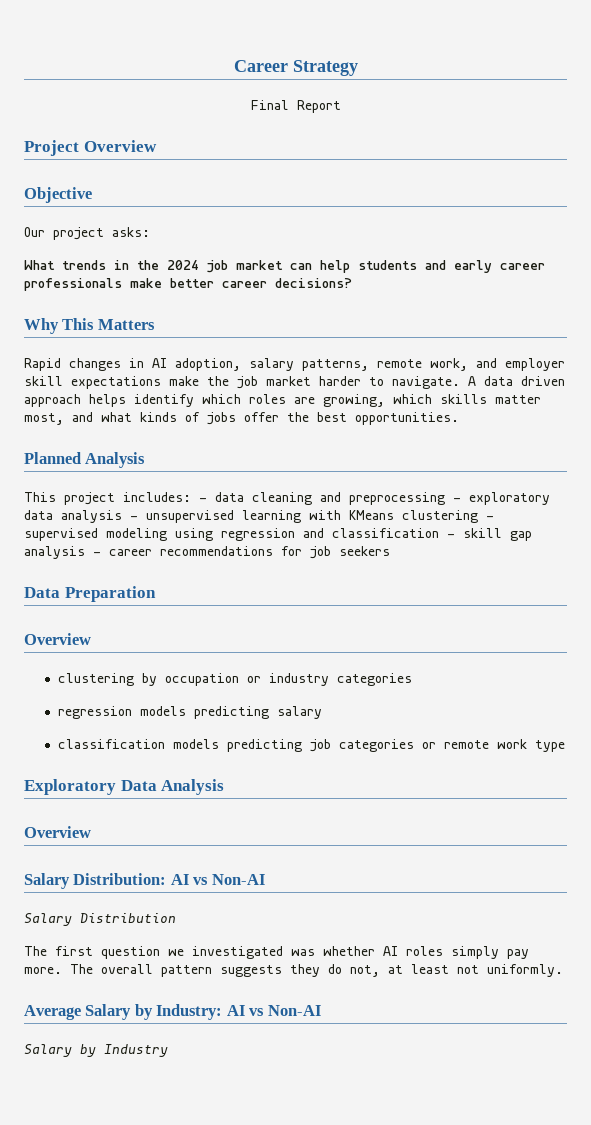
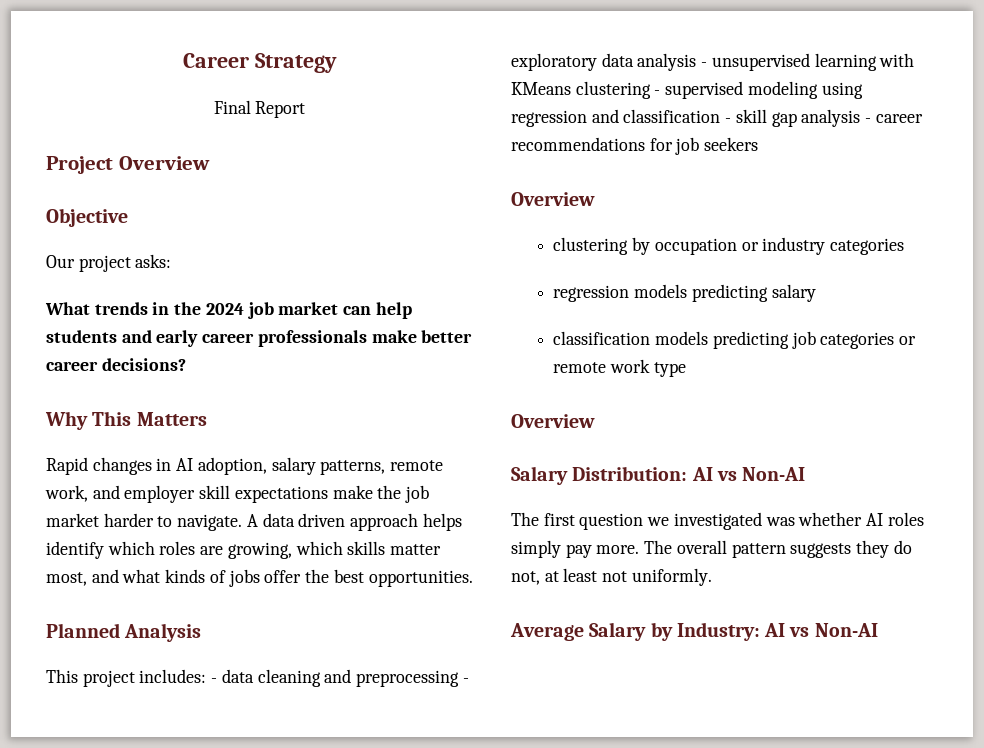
[24,586,156,602] // Data Preparation -> (759, 144) none
[24,779,225,795] // Exploratory Data Analysis -> (686, 369) none
[24,913,176,926] // Salary Distribution -> (806, 474) none
[24,1044,168,1057] // Salary by Industry -> (878, 630) none

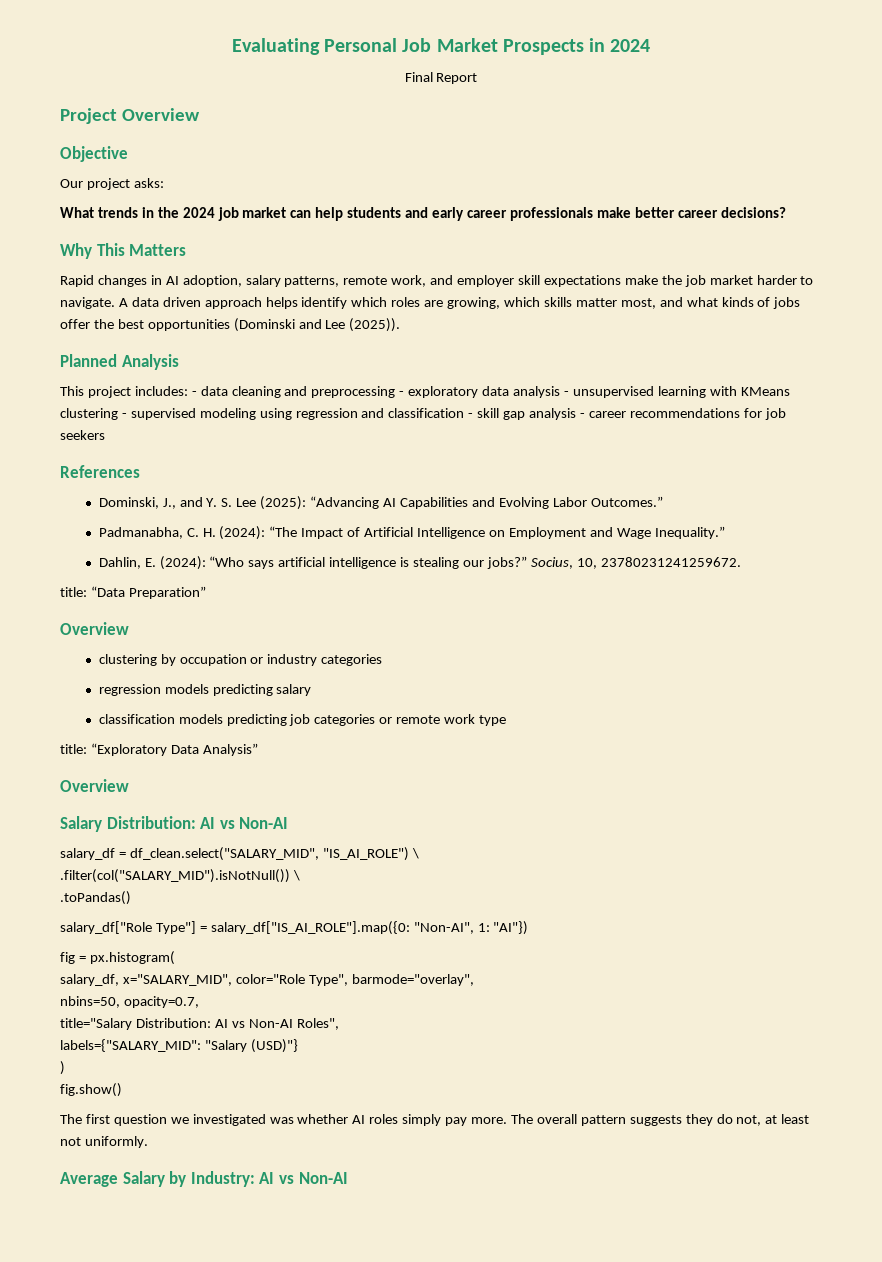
[183,53,337,73] Career Strategy -> [231,38,651,55] Evaluating Personal Job Market Prospects in 2024
[368,570,473,587] opportunities. -> [147,318,401,332] opportunities (Dominski and Lee (2025)).
(759, 144) none -> [60,465,140,478] [98,496,663,510] [98,526,725,540] [98,556,741,570] [60,586,206,599] // References // Dominski, J., and Y. S. Lee (2025): “Advancing AI Capabilities and Evolving Labor Outcomes.” // Padmanabha, C. H. (2024): “The Impact of Artificial Intelligence on Employment and Wage Inequality.” // Dahlin, E. (2024): “Who says artificial intelligence is stealing our jobs?” Socius, 10, 23780231241259672. // title: “Data Preparation”
(686, 369) none -> [60,743,258,756] // title: “Exploratory Data Analysis”
(806, 474) none -> [60,847,419,861] [60,869,300,883] [60,891,131,905] [60,921,529,935] [60,951,175,965] [60,974,474,986] [60,996,199,1008] [60,1018,339,1030] [60,1039,298,1053] [60,1061,65,1075] [60,1083,122,1097] // salary_df = df_clean.select("SALARY_MID", "IS_AI_ROLE") \ // .filter(col("SALARY_MID").isNotNull()) \ // .toPandas() // salary_df["Role Type"] = salary_df["IS_AI_ROLE"].map({0: "Non-AI", 1: "AI"}) // fig = px.histogram( // salary_df, x="SALARY_MID", color="Role Type", barmode="overlay", // nbins=50, opacity=0.7, // title="Salary Distribution: AI vs Non-AI Roles", // labels={"SALARY_MID": "Salary (USD)"} // ) // fig.show()

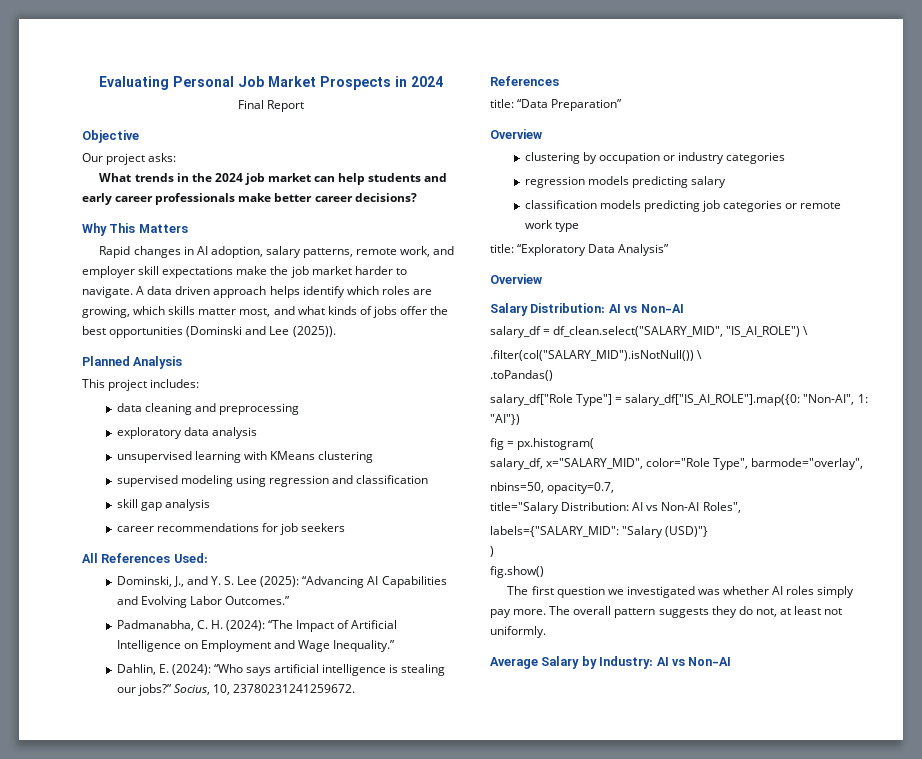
[60,108,200,124] // Project Overview -> (305, 106) none
[191,391,197,396] - -> (200, 383) //
[399,391,405,396] - -> (299, 409) //
[563,391,569,396] - -> (257, 433) //
[121,413,127,418] - -> (374, 457) //
[468,413,474,418] - -> (429, 479) //
[579,413,585,418] - -> (210, 505) //
[60,465,140,478] References -> [82,553,208,563] All References Used:
(741, 562) none -> [490,76,559,86] // References

